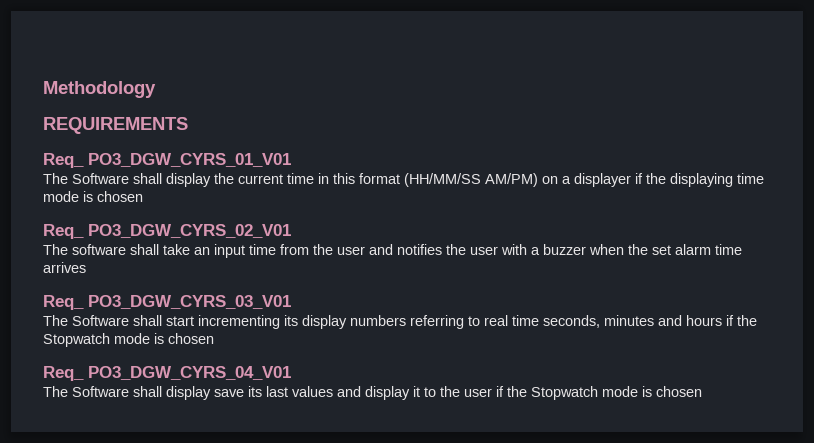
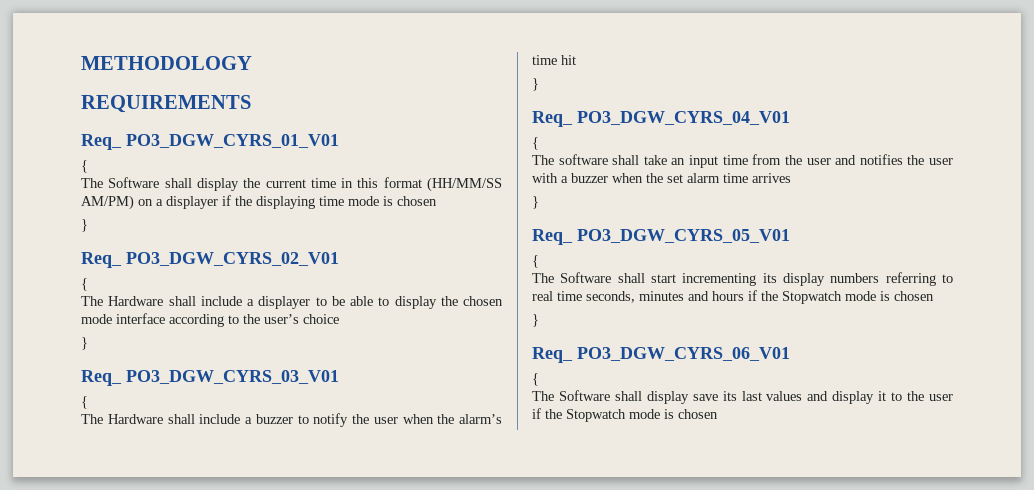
[43,81,156,98] Methodology -> [81,56,252,70] METHODOLOGY
(291, 160) none -> [81,160,88,173] // {
(143, 196) none -> [81,219,88,232] // }
(291, 231) none -> [81,278,88,291] [81,296,503,309] [81,313,339,327] [81,337,88,350] [81,370,339,386] [81,396,88,409] [81,413,502,427] [532,55,576,65] [532,78,539,91] [532,111,790,127] [532,137,539,150] // { // The Hardware shall include a displayer to be able to display the chosen mode interface according to the user’s choice // } // Req_ PO3_DGW_CYRS_03_V01 // { // The Hardware shall include a buzzer to notify the user when the alarm’s time hit // } // Req_ PO3_DGW_CYRS_04_V01 // {
[43,295,291,310] // Req_ PO3_DGW_CYRS_03_V01 -> [532,196,539,209] [532,229,790,245] [532,255,539,268] // } // Req_ PO3_DGW_CYRS_05_V01 // {
[43,366,291,381] // Req_ PO3_DGW_CYRS_04_V01 -> [532,314,539,327] [532,347,790,363] [532,373,539,386] // } // Req_ PO3_DGW_CYRS_06_V01 // {

